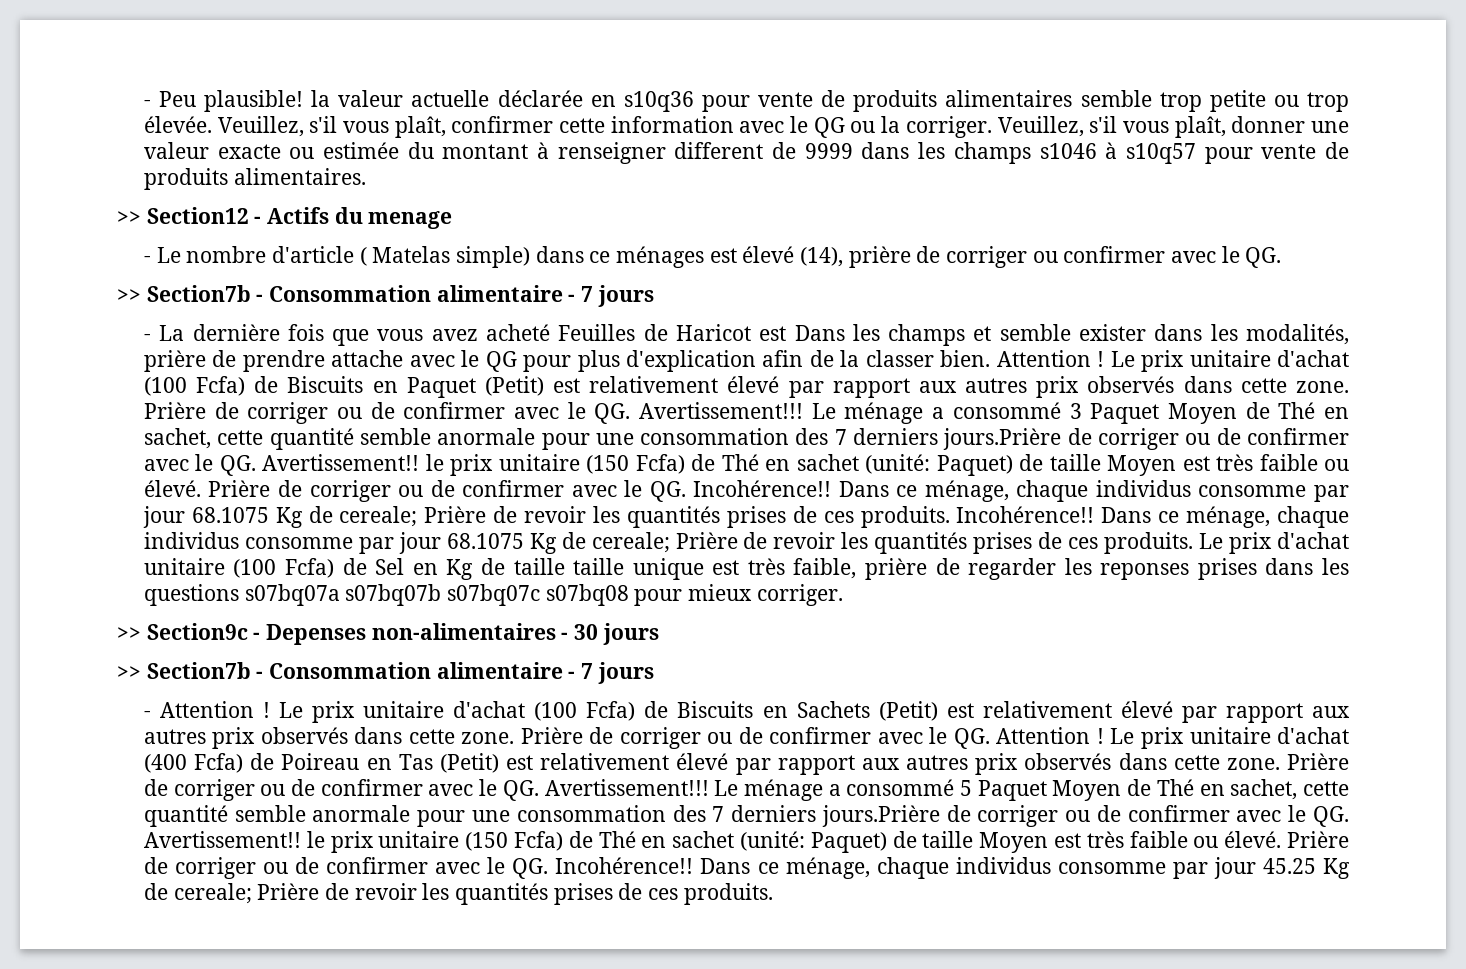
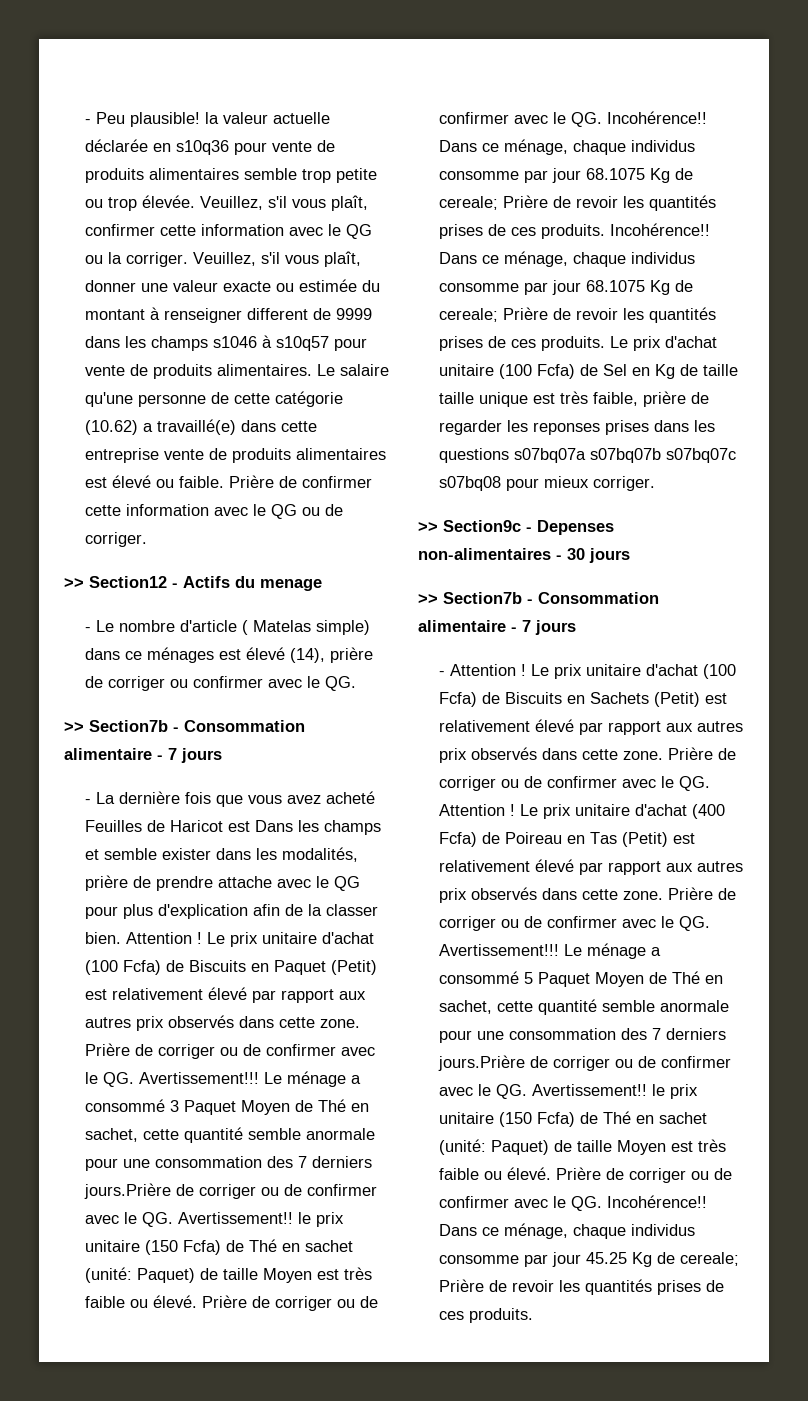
(366, 176) none -> [317,364,390,376] [85,391,344,407] [85,419,318,435] [85,448,387,463] [85,475,373,488] [85,504,344,519] [85,532,148,547] Le salaire qu'une personne de cette catégorie (10.62) a travaillé(e) dans cette entreprise vente de produits alimentaires est élevé ou faible. Prière de confirmer cette information avec le QG ou de corriger.

